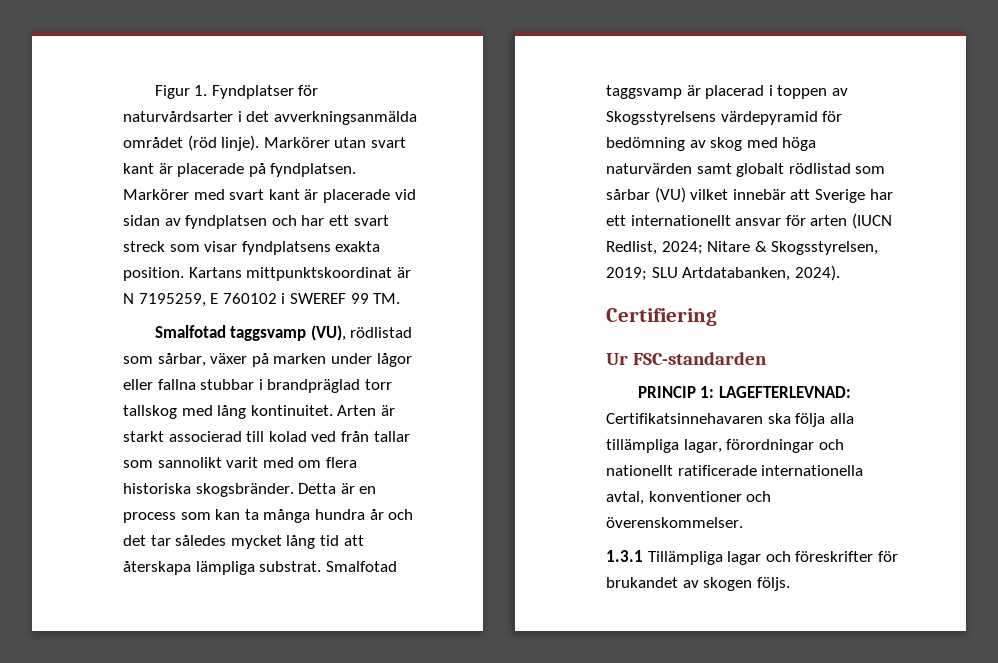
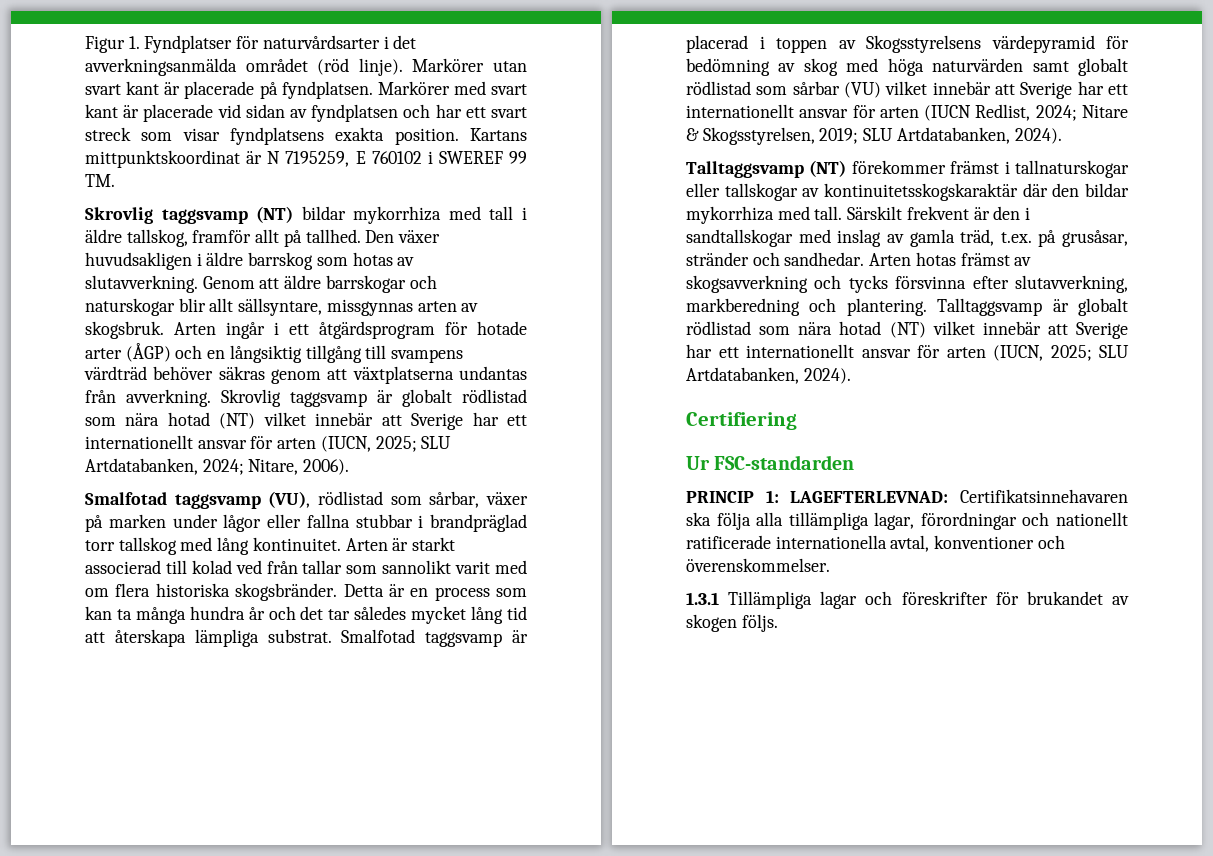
(401, 298) none -> [85,206,527,224] [85,229,441,247] [85,252,415,270] [85,275,437,293] [85,298,479,316] [85,321,527,339] [85,343,464,363] [84,366,527,384] [85,389,527,407] [85,412,527,430] [85,435,452,452] [85,458,350,475] // Skrovlig taggsvamp (NT) bildar mykorrhiza med tall i äldre tallskog, framför allt på tallhed. Den växer huvudsakligen i äldre barrskog som hotas av slutavverkning. Genom att äldre barrskogar och naturskogar blir allt sällsyntare, missgynnas arten av skogsbruk. Arten ingår i ett åtgärdsprogram för hotade arter (ÅGP) och en långsiktig tillgång till svampens värdträd behöver säkras genom att växtplatserna undantas från avverkning. Skrovlig taggsvamp är globalt rödlistad som nära hotad (NT) vilket innebär att Sverige har ett internationellt ansvar för arten (IUCN, 2025; SLU Artdatabanken, 2024; Nitare, 2006).
(840, 273) none -> [686,160,1129,178] [686,183,1129,201] [686,206,1031,224] [686,229,1128,247] [686,252,1032,266] [686,275,1128,293] [686,298,1128,316] [686,321,1128,339] [686,344,1129,361] [686,367,851,384] // Talltaggsvamp (NT) förekommer främst i tallnaturskogar eller tallskogar av kontinuitetsskogskaraktär där den bildar mykorrhiza med tall. Särskilt frekvent är den i sandtallskogar med inslag av gamla träd, t.ex. på grusåsar, stränder och sandhedar. Arten hotas främst av skogsavverkning och tycks försvinna efter slutavverkning, markberedning och plantering. Talltaggsvamp är globalt rödlistad som nära hotad (NT) vilket innebär att Sverige har ett internationellt ansvar för arten (IUCN, 2025; SLU Artdatabanken, 2024).

